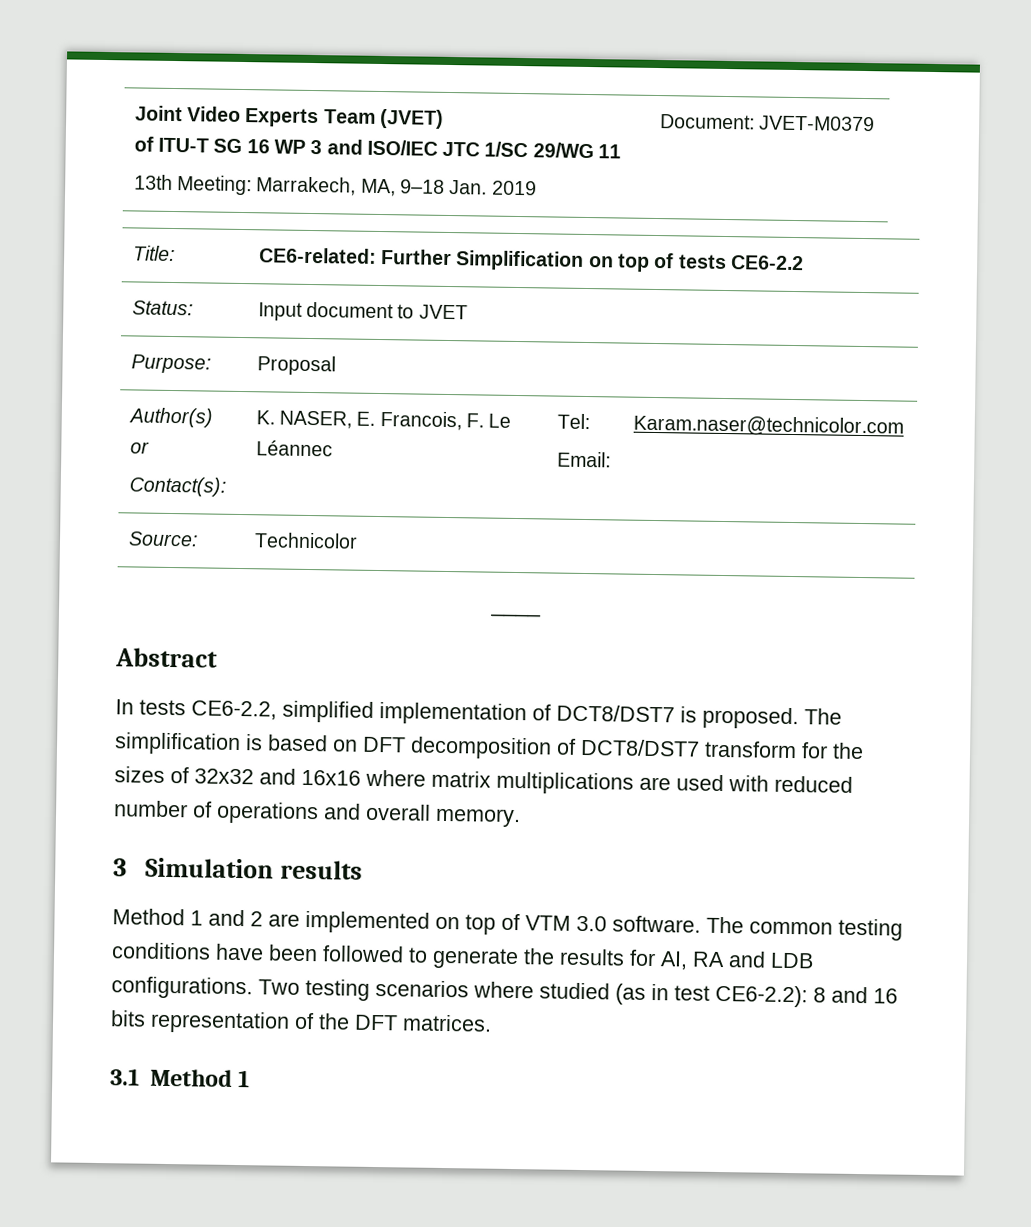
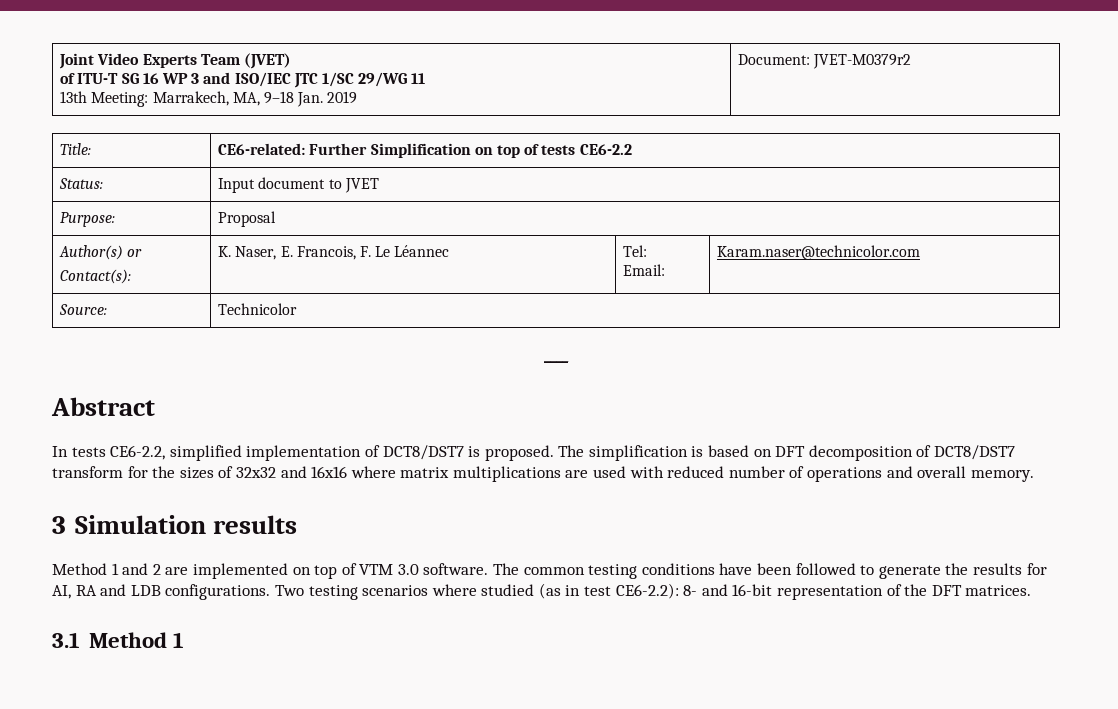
[759,115,876,132] JVET-M0379 -> [813,54,912,69] JVET-M0379r2
[279,410,353,429] NASER, -> [235,246,277,260] Naser,
[813,986,898,1004] [110,1010,146,1027] 8 and 16 bits -> [683,584,773,596] 8- and 16-bit

